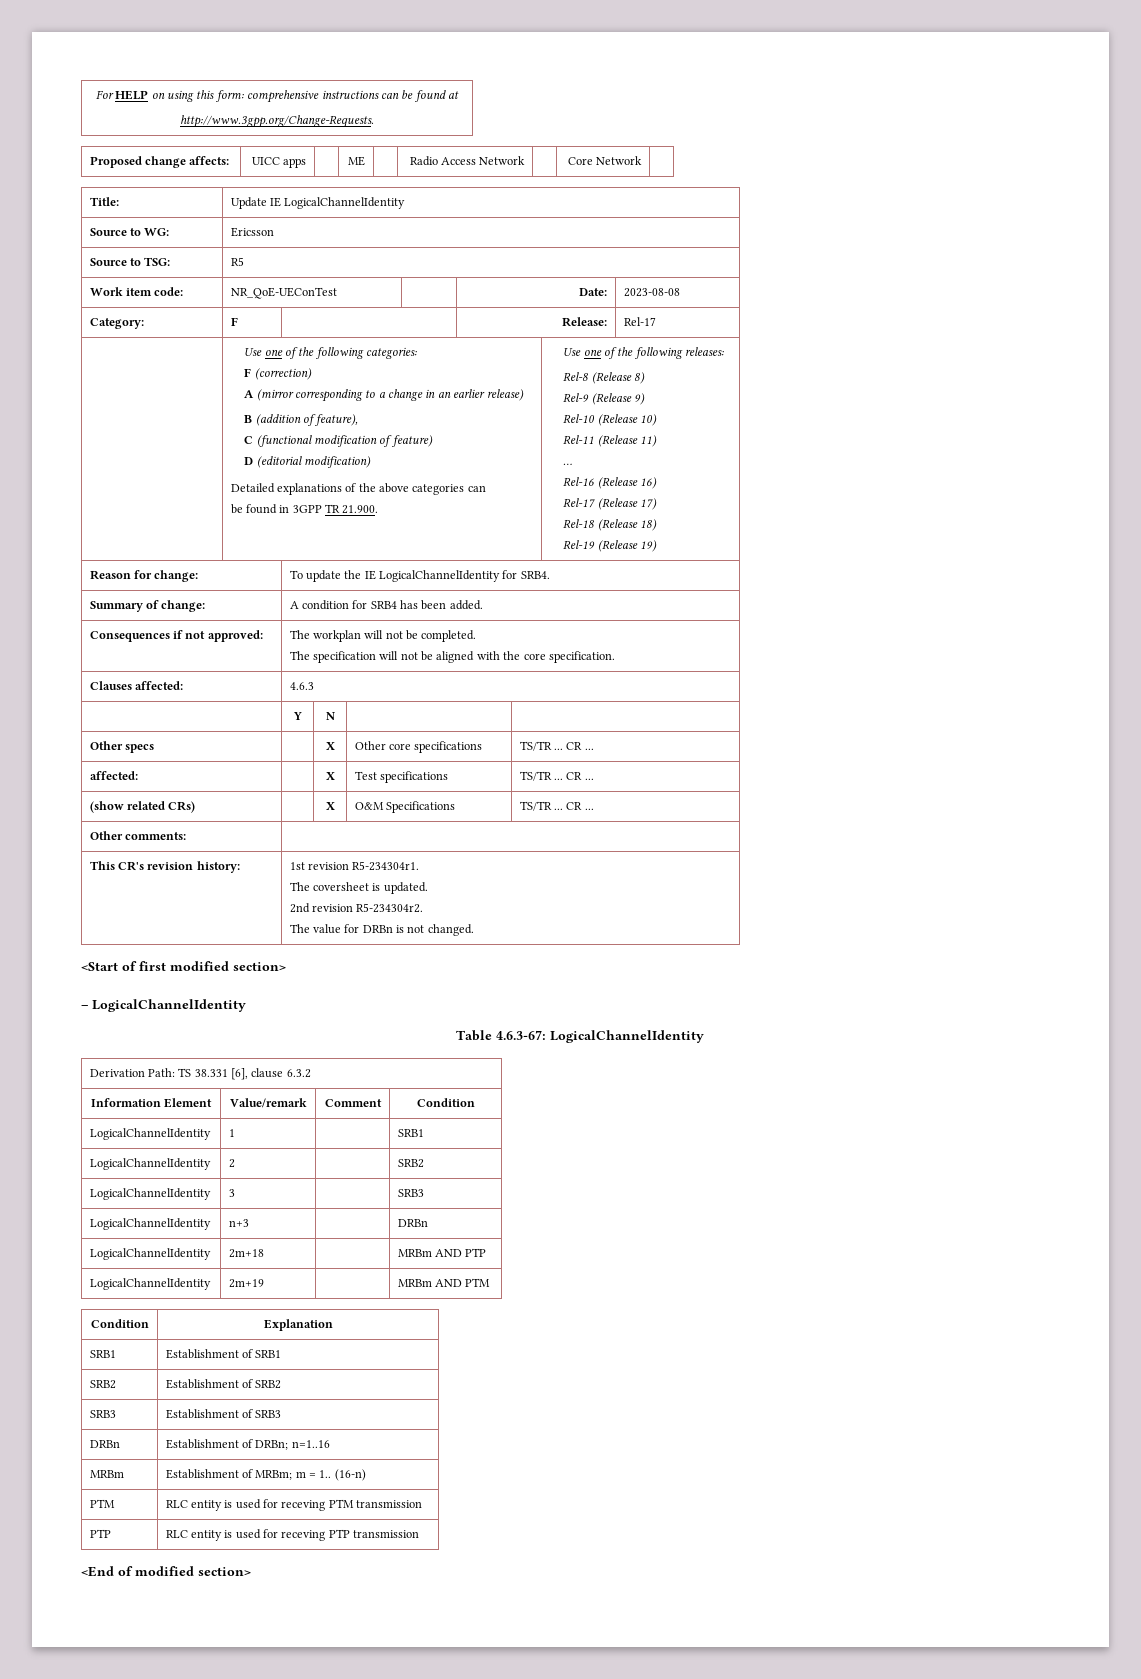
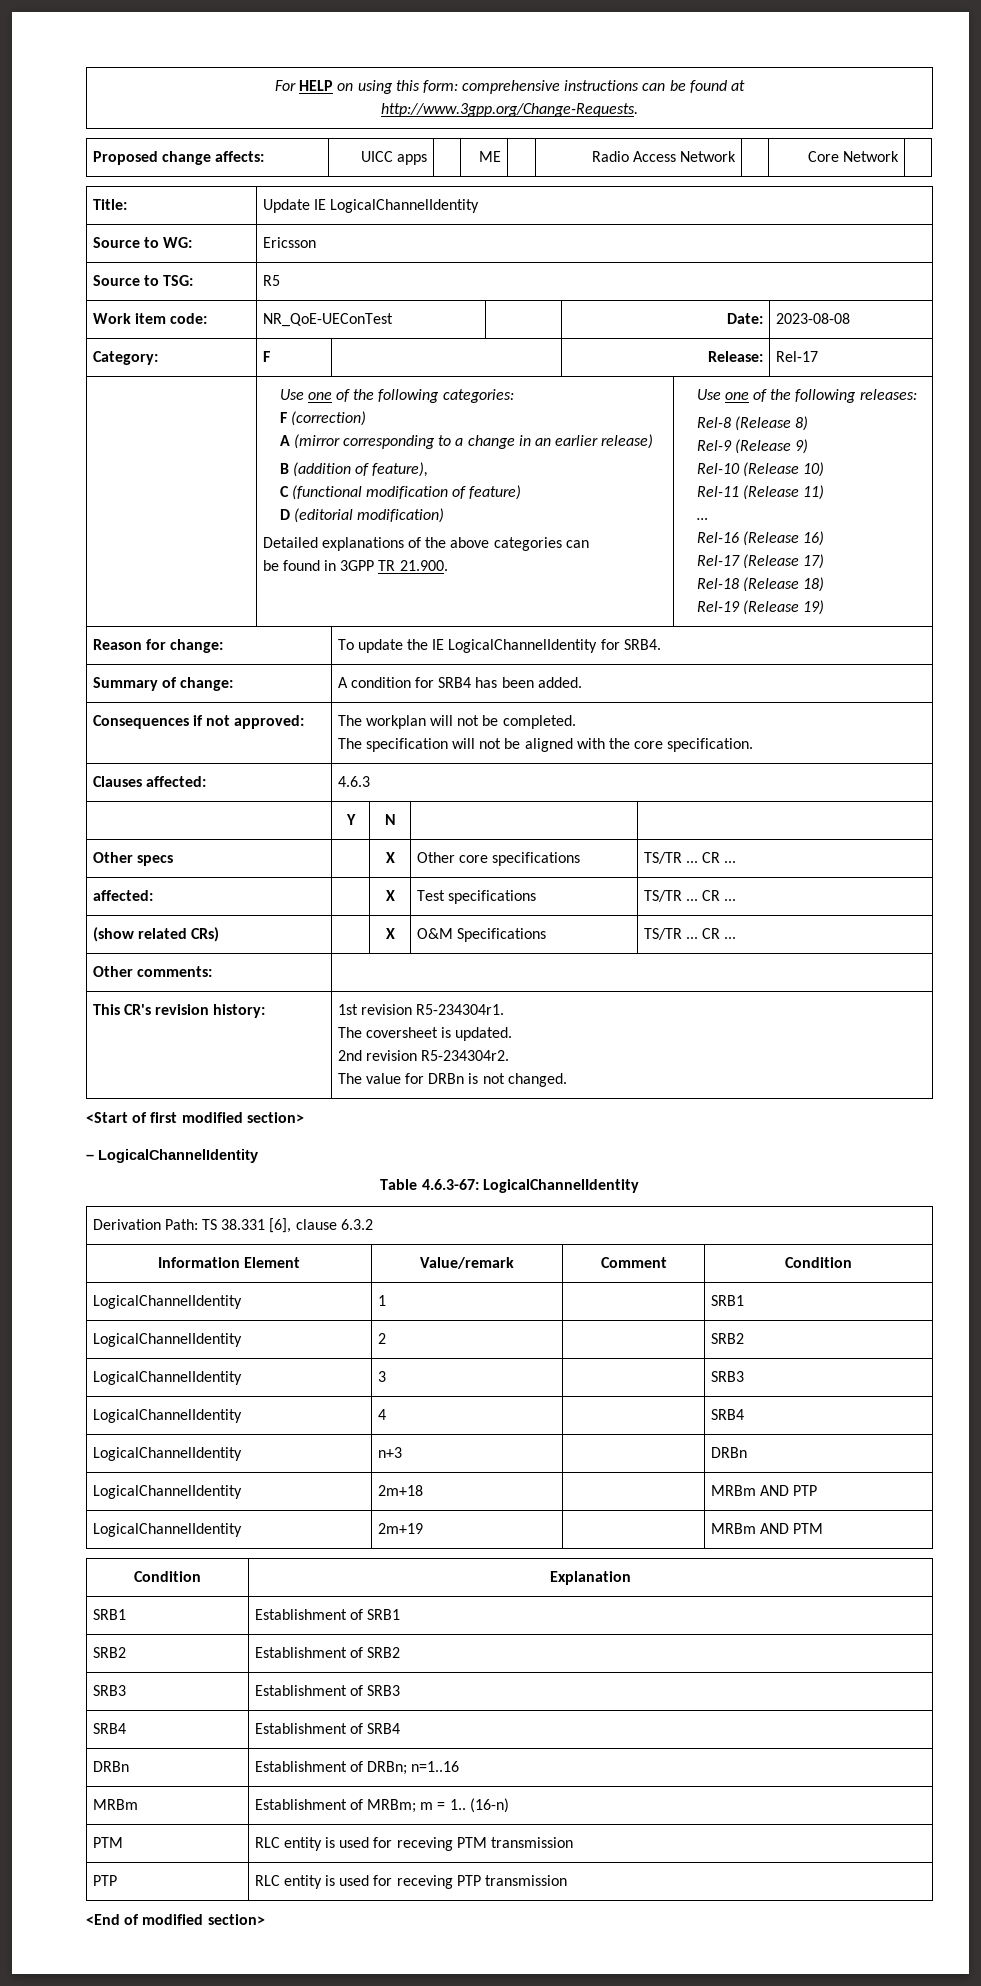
(424, 1193) none -> [92,1409,242,1423] [377,1409,386,1420] [710,1409,744,1420] // LogicalChannelIdentity | 4 | | SRB4
(282, 1414) none -> [92,1723,126,1734] [254,1723,401,1734] // SRB4 | Establishment of SRB4

